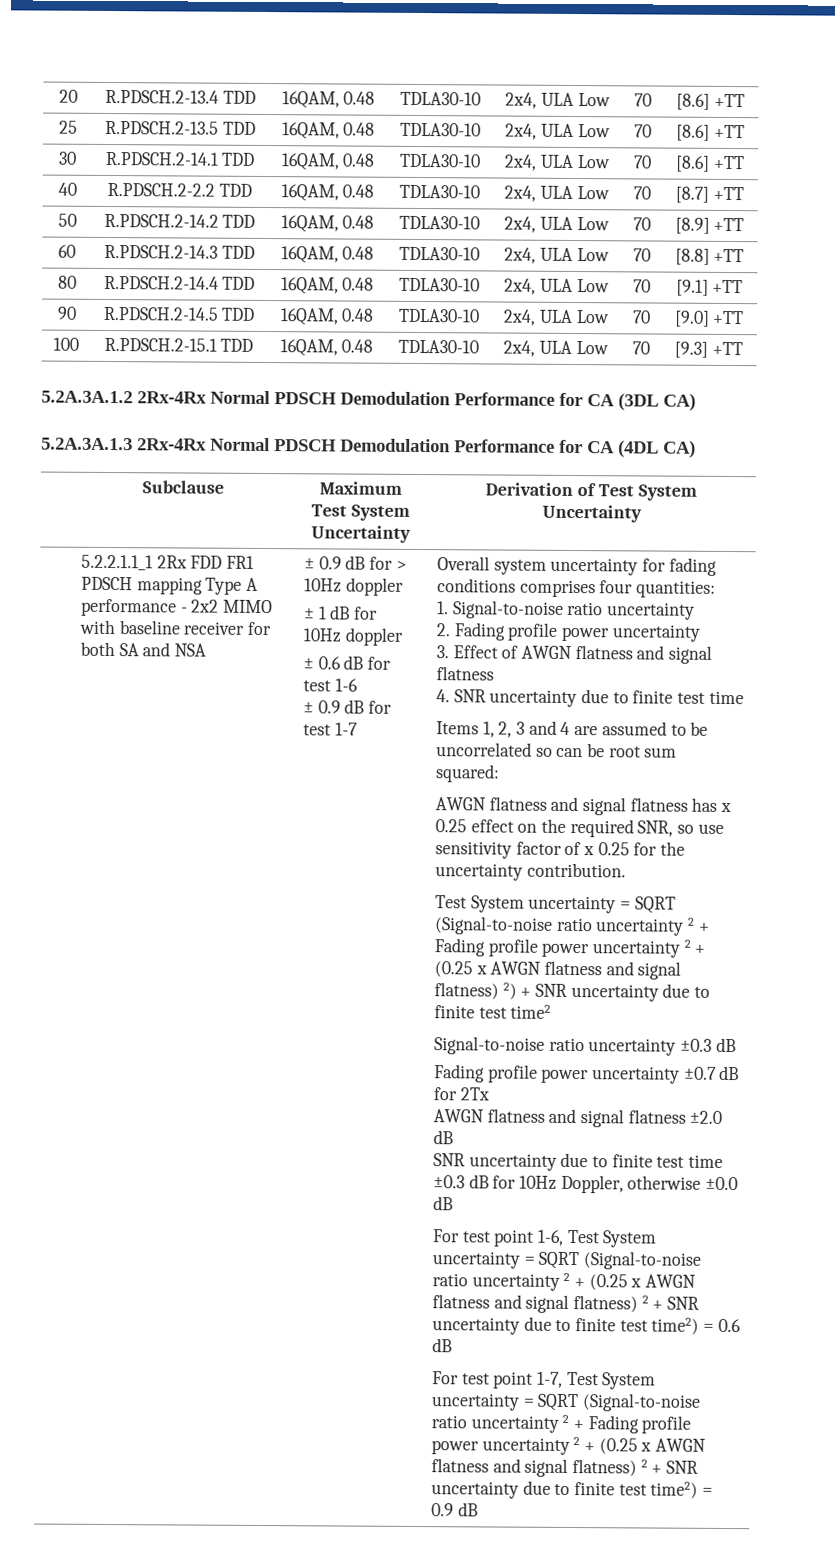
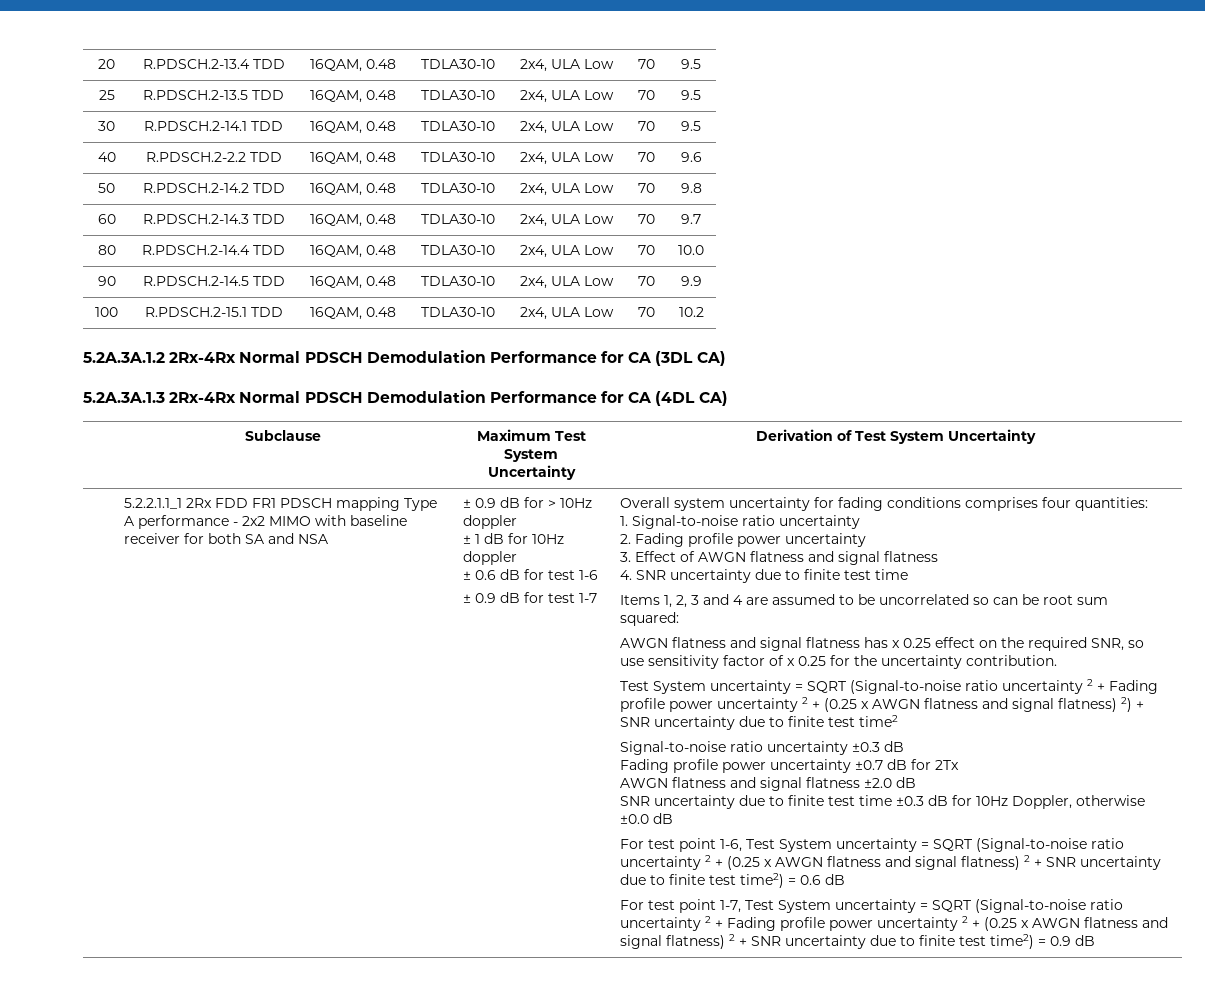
[676,93,745,110] [8.6] +TT -> [681,59,701,69] 9.5
[676,124,745,141] [8.6] +TT -> [681,90,701,100] 9.5
[675,155,745,172] [8.6] +TT -> [681,121,701,131] 9.5
[675,186,744,203] [8.7] +TT -> [680,152,702,162] 9.6
[674,217,745,234] [8.9] +TT -> [680,183,702,193] 9.8
[674,248,745,265] [8.8] +TT -> [681,214,701,224] 9.7
[675,279,744,296] [9.1] +TT -> [678,245,704,255] 10.0
[673,310,745,327] [9.0] +TT -> [680,276,702,286] 9.9
[674,341,743,358] [9.3] +TT -> [678,307,704,317] 10.2

